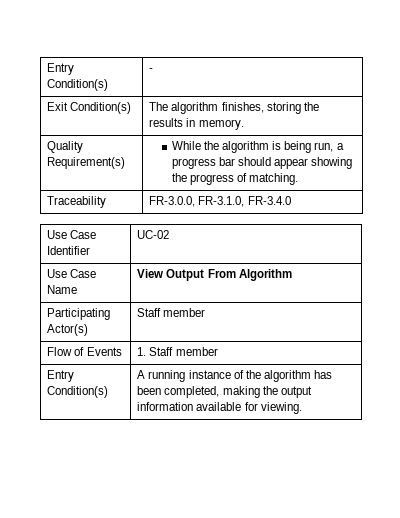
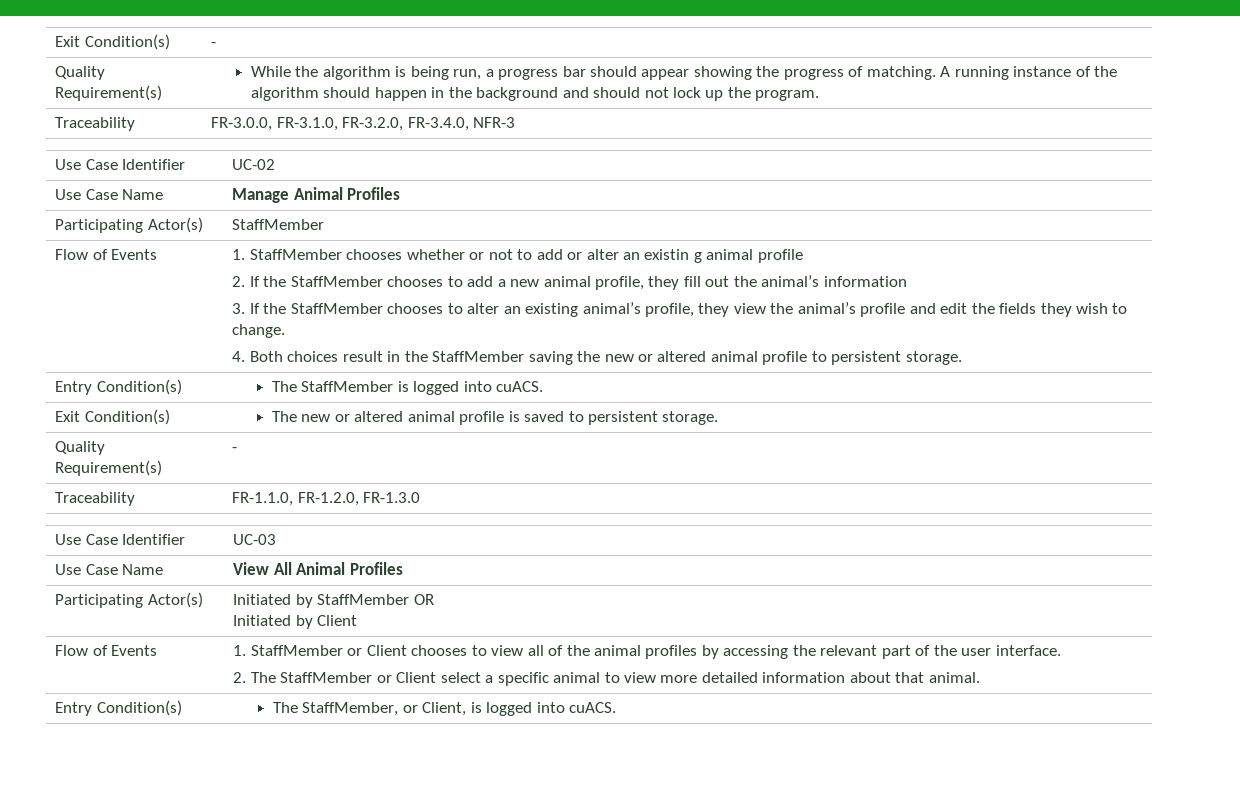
[47,63,75,75] Entry -> [55,36,81,47] Exit
[47,102,132,114] [149,102,319,114] [149,118,244,130] // Exit Condition(s) | The algorithm finishes, storing the results in memory. -> (217, 44) none
(299, 179) none -> [940,66,1117,80] [250,87,820,101] A running instance of the algorithm should happen in the background and should not lock up the program.
[247,196,291,205] FR-3.4.0 -> [342,117,516,131] FR-3.2.0, FR-3.4.0, NFR-3
[137,269,292,281] [47,308,111,320] [47,324,89,336] [137,308,206,317] [47,347,122,356] [137,347,218,356] [47,370,75,382] [47,386,109,398] [137,370,332,382] [137,386,312,398] [137,402,302,414] View Output From Algorithm // Participating Actor(s) | Staff member // Flow of Events | 1. Staff member // Entry Condition(s) | A running instance of the algorithm has been completed, making the output information available for viewing. -> [232,187,401,203] [55,217,203,233] [232,219,325,230] [55,249,158,260] [232,249,803,263] [232,275,907,290] [232,302,1128,317] [232,324,286,338] [232,351,962,365] [55,379,182,395] [271,381,544,395] [55,409,170,425] [271,411,719,425] [55,441,106,455] [55,460,163,476] [232,447,238,452] [55,492,136,506] [232,492,421,506] [55,534,186,545] [233,534,277,545] [55,564,164,575] [233,562,403,575] [55,592,203,608] [233,594,434,608] [233,615,358,629] [55,645,158,656] [233,645,1061,659] [233,672,980,686] [55,700,182,716] [272,702,617,716] Manage Animal Profiles // Participating Actor(s) | StaffMember // Flow of Events | 1. StaffMember chooses whether or not to add or alter an existin g animal profile // 2. If the StaffMember chooses to add a new animal profile, they fill out the animal’s information // 3. If the StaffMember chooses to alter an existing animal’s profile, they view the animal’s profile and edit the fields they wish to change. // 4. Both choices result in the StaffMember saving the new or altered animal profile to persistent storage. // Entry Condition(s) | The StaffMember is logged into cuACS. // Exit Condition(s) | The new or altered animal profile is saved to persistent storage. // Quality Requirement(s) | - // Traceability | FR-1.1.0, FR-1.2.0, FR-1.3.0 // Use Case Identifier | UC-03 // Use Case Name | View All Animal Profiles // Participating Actor(s) | Initiated by StaffMember OR // Initiated by Client // Flow of Events | 1. StaffMember or Client chooses to view all of the animal profiles by accessing the relevant part of the user interface. // 2. The StaffMember or Client select a specific animal to view more detailed information about that animal. // Entry Condition(s) | The StaffMember, or Client, is logged into cuACS.

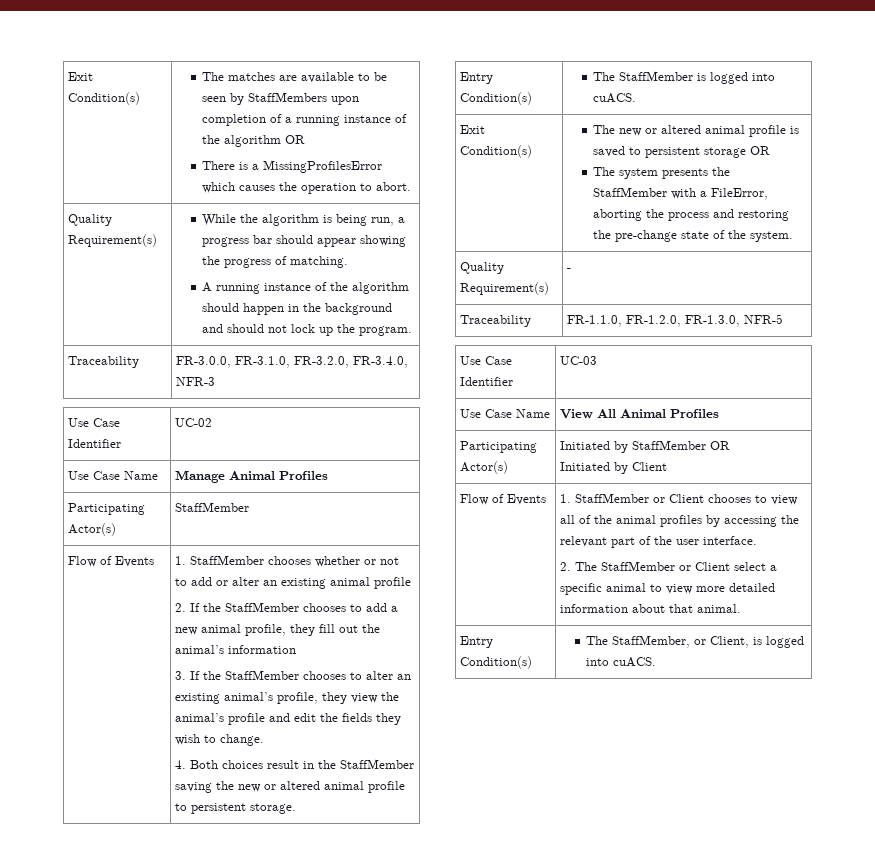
[55,34,170,50] [211,42,217,47] Exit Condition(s) | - -> [68,72,94,81] [68,92,141,105] [202,72,388,83] [202,92,360,105] [202,114,408,126] [202,135,306,147] [202,160,383,173] [202,182,412,194] Exit Condition(s) | The matches are available to be seen by StaffMembers upon completion of a running instance of the algorithm OR // There is a MissingProfilesError which causes the operation to abort.
(936, 73) none -> (349, 262) //
[644,249,702,263] existin g -> [281,578,327,589] existing
[662,411,719,425] storage. -> [704,146,771,158] [593,167,731,179] [593,187,769,200] [593,209,790,221] [593,230,794,242] storage OR // The system presents the StaffMember with a FileError, aborting the process and restoring the pre-change state of the system.
[363,492,421,503] FR-1.3.0 -> [685,314,784,327] FR-1.3.0, NFR-5

